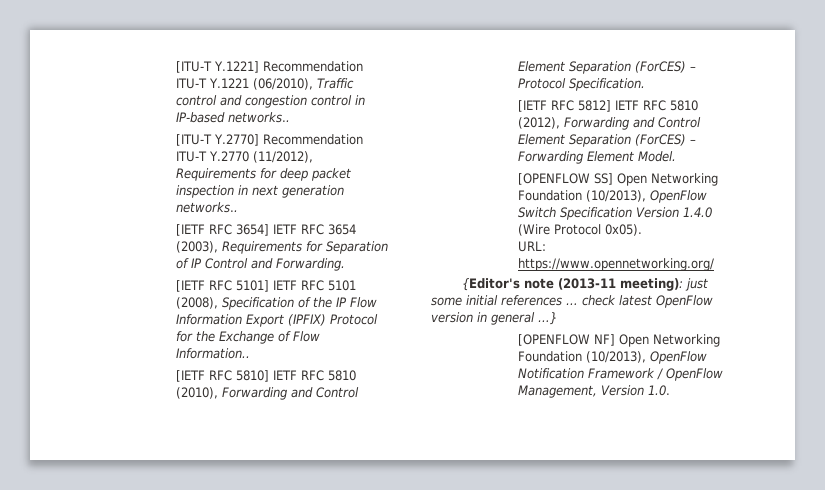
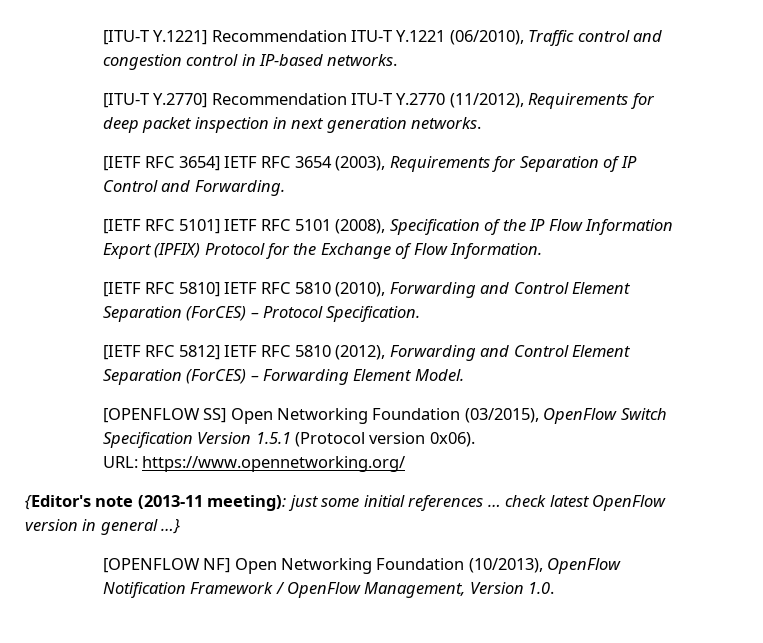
[228,112,291,123] networks.. -> [327,54,398,66] networks.
[176,202,239,213] networks.. -> [411,117,482,129] networks.
[176,348,251,359] Information.. -> [450,243,543,259] Information.
[586,190,647,202] (10/2013), -> [464,408,539,423] (03/2015),
[683,207,713,218] [518,224,643,236] 1.4.0 (Wire Protocol 0x05). -> [255,432,475,447] 1.5.1 (Protocol version 0x06).

